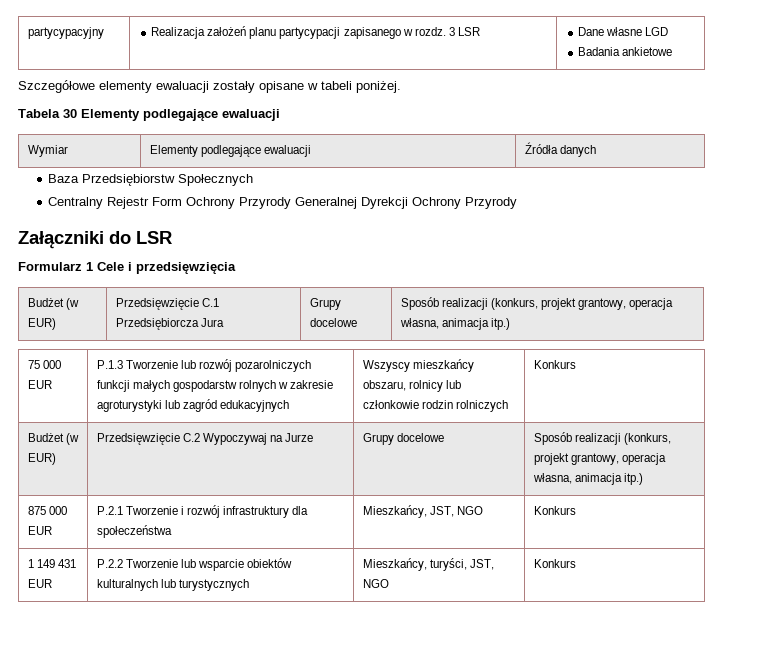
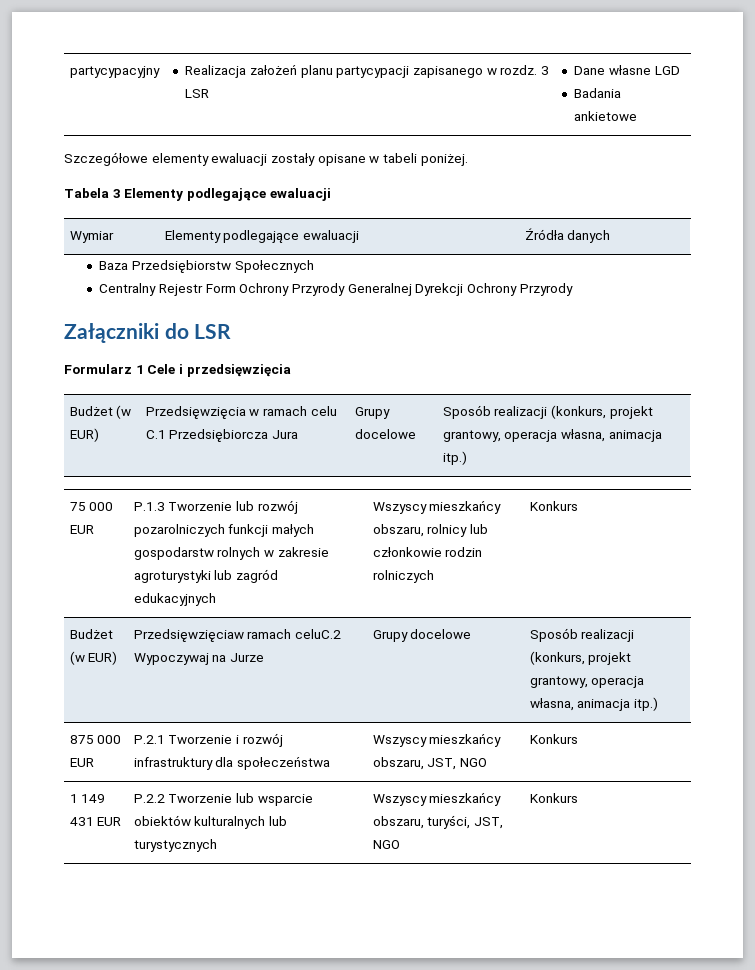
[63,109,77,118] 30 -> [112,189,121,198] 3
[115,298,199,310] Przedsięwzięcie -> [145,406,337,419] Przedsięwzięcia w ramach celu
[96,433,200,445] Przedsięwzięcie C.2 -> [133,629,341,642] Przedsięwzięciaw ramach celuC.2
[362,505,427,518] Mieszkańcy, -> [372,734,502,747] [372,757,424,770] Wszyscy mieszkańcy obszaru,
[362,558,427,571] Mieszkańcy, -> [372,793,502,806] [372,816,424,829] Wszyscy mieszkańcy obszaru,

